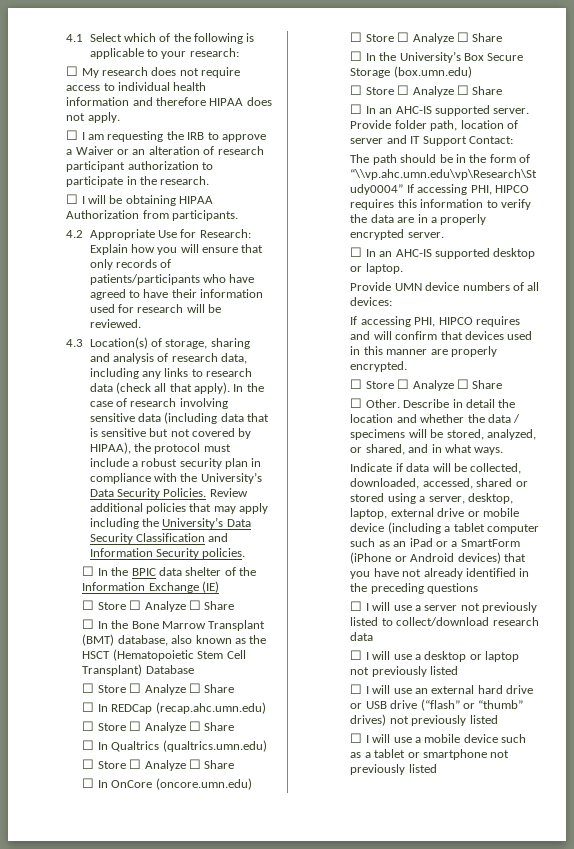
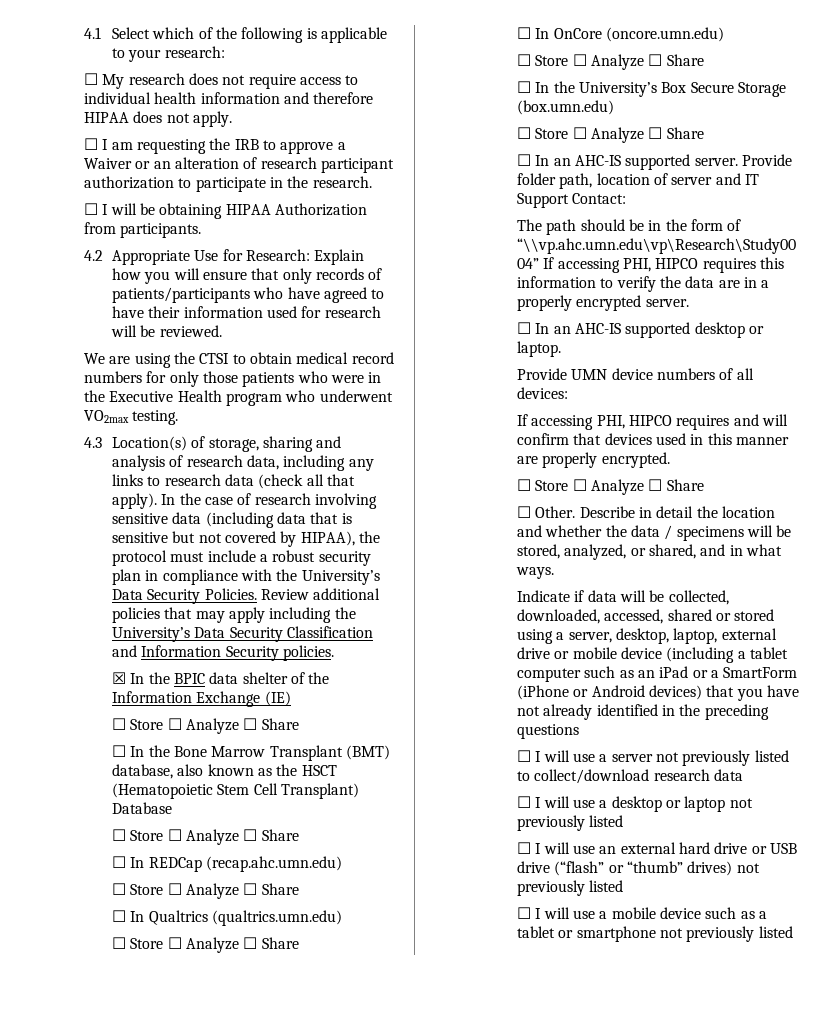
(141, 323) none -> [83,352,394,368] [83,371,382,387] [83,390,393,406] [83,410,179,425] // We are using the CTSI to obtain medical record numbers for only those patients who were in the Executive Health program who underwent VO2max testing.
[82,566,95,576] ☐ -> [111,672,126,684] ☒

